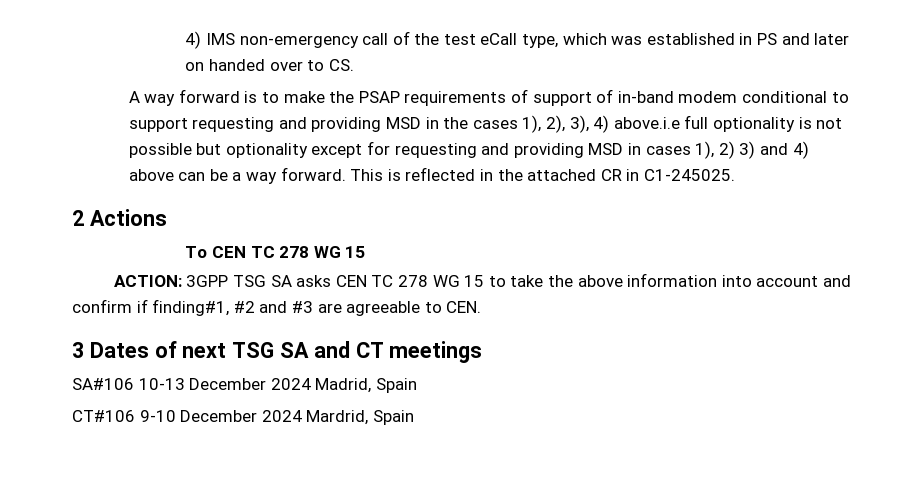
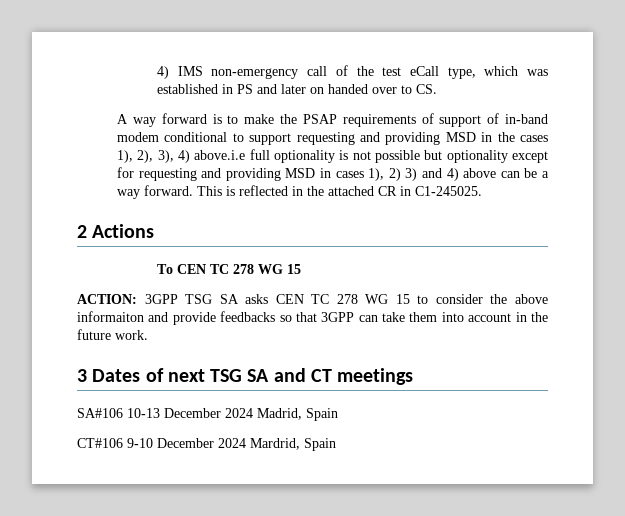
[510,275,544,287] take -> [435,294,483,304] consider
[627,273,851,287] [72,299,482,316] information into account and confirm if finding#1, #2 and #3 are agreeable to CEN. -> [77,311,548,325] [77,329,148,340] informaiton and provide feedbacks so that 3GPP can take them into account in the future work.

